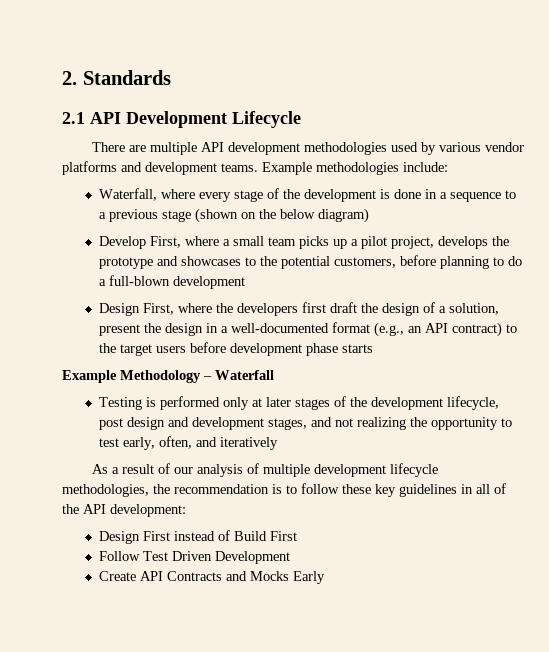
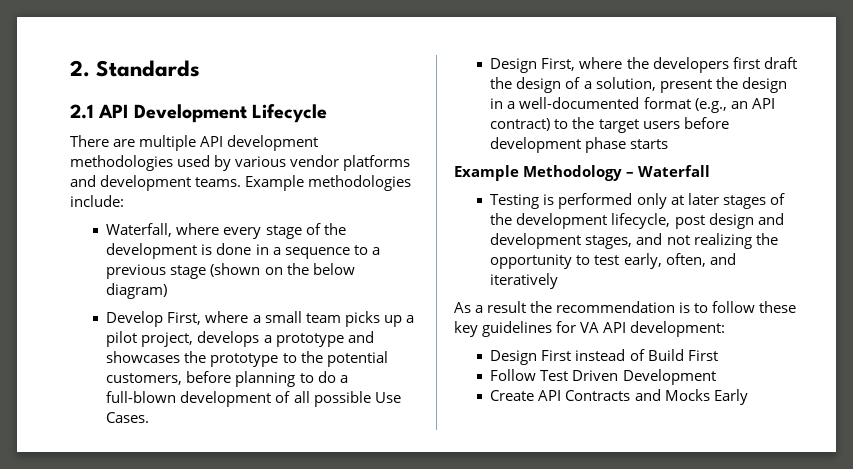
[492,236,510,246] the -> [263,335,272,343] a
(242, 261) none -> [184,351,279,367] the prototype
(246, 282) none -> [275,391,401,407] [106,412,150,423] of all possible Use Cases.
[157,463,438,477] [62,484,149,497] of our analysis of multiple development lifecycle methodologies, -> (527, 307) none
[461,483,506,494] [62,504,79,514] in all of the -> [556,321,600,333] for VA

